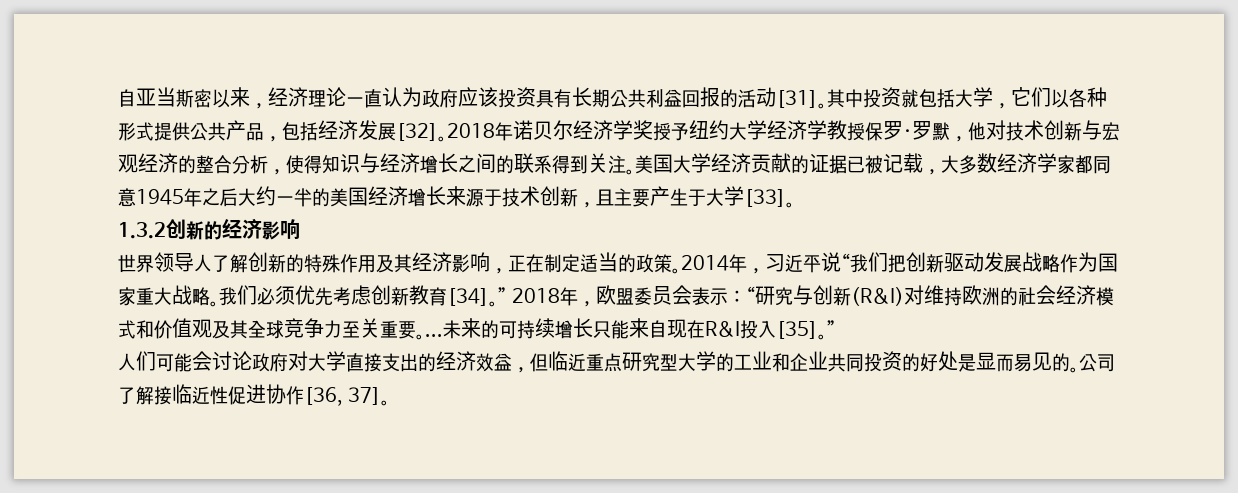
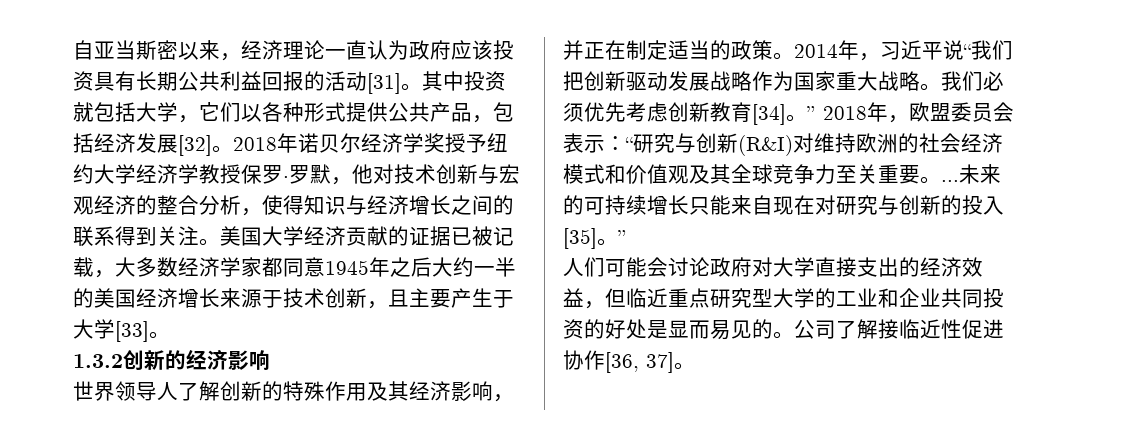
(508, 271) none -> [563,40,584,60] 并
[705,321,740,337] R&I -> [815,195,962,215] 对研究与创新的

